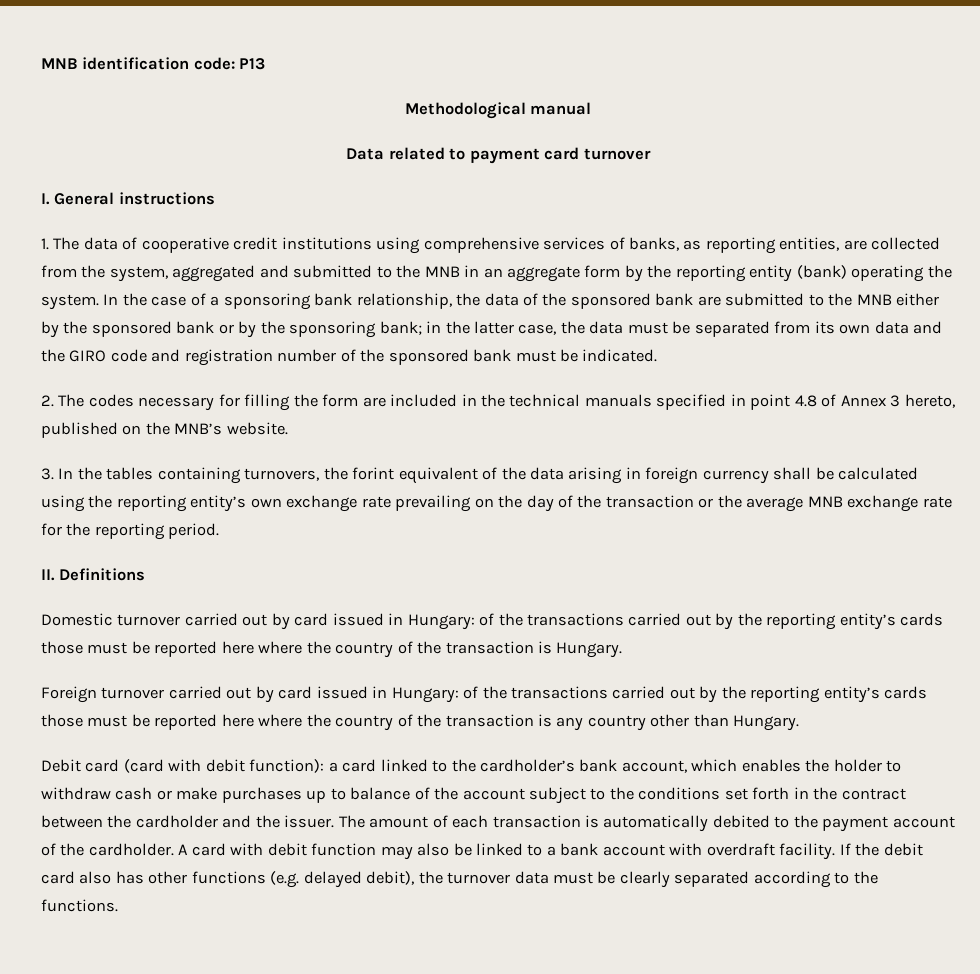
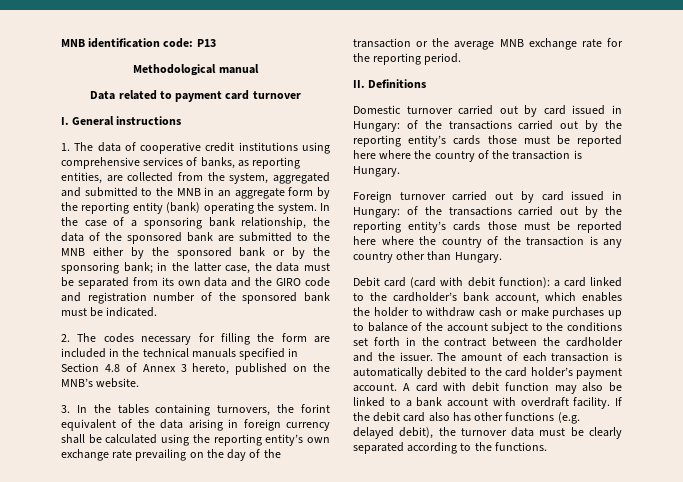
[750,394,791,410] point -> [61,363,99,372] Section
[822,816,955,832] [41,843,174,856] payment account of the cardholder. -> [505,367,622,379] [353,383,397,392] card holder’s payment account.

